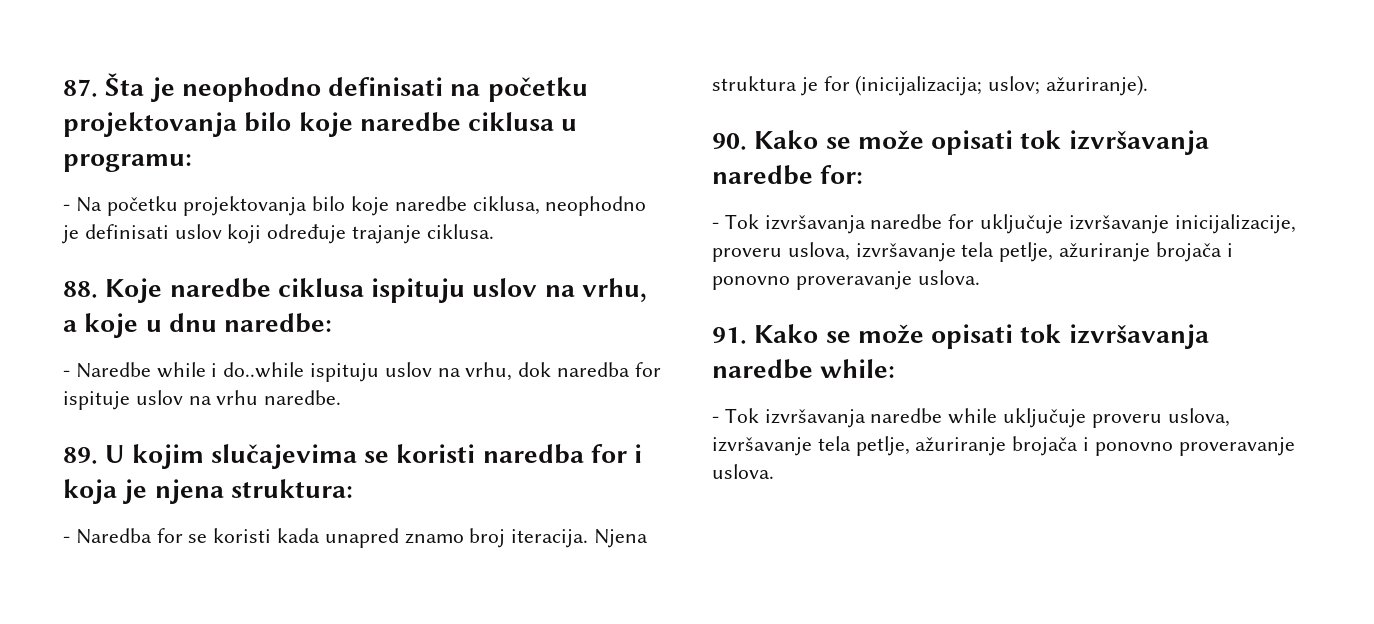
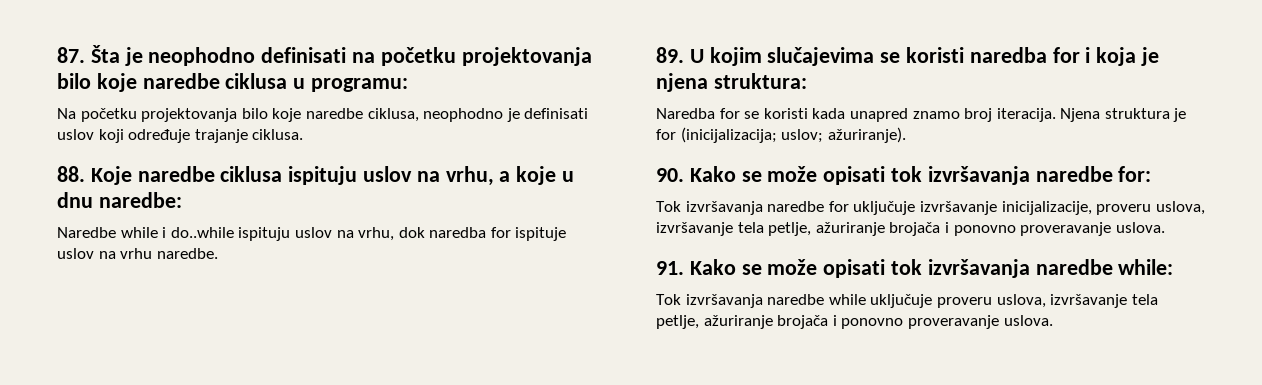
[63,204,70,211] - -> (409, 85) none
[63,370,70,377] - -> (182, 200) none
[63,536,70,543] - -> (807, 81) none
[712,222,719,229] - -> (1152, 174) none
[712,416,719,423] - -> (1174, 267) none

